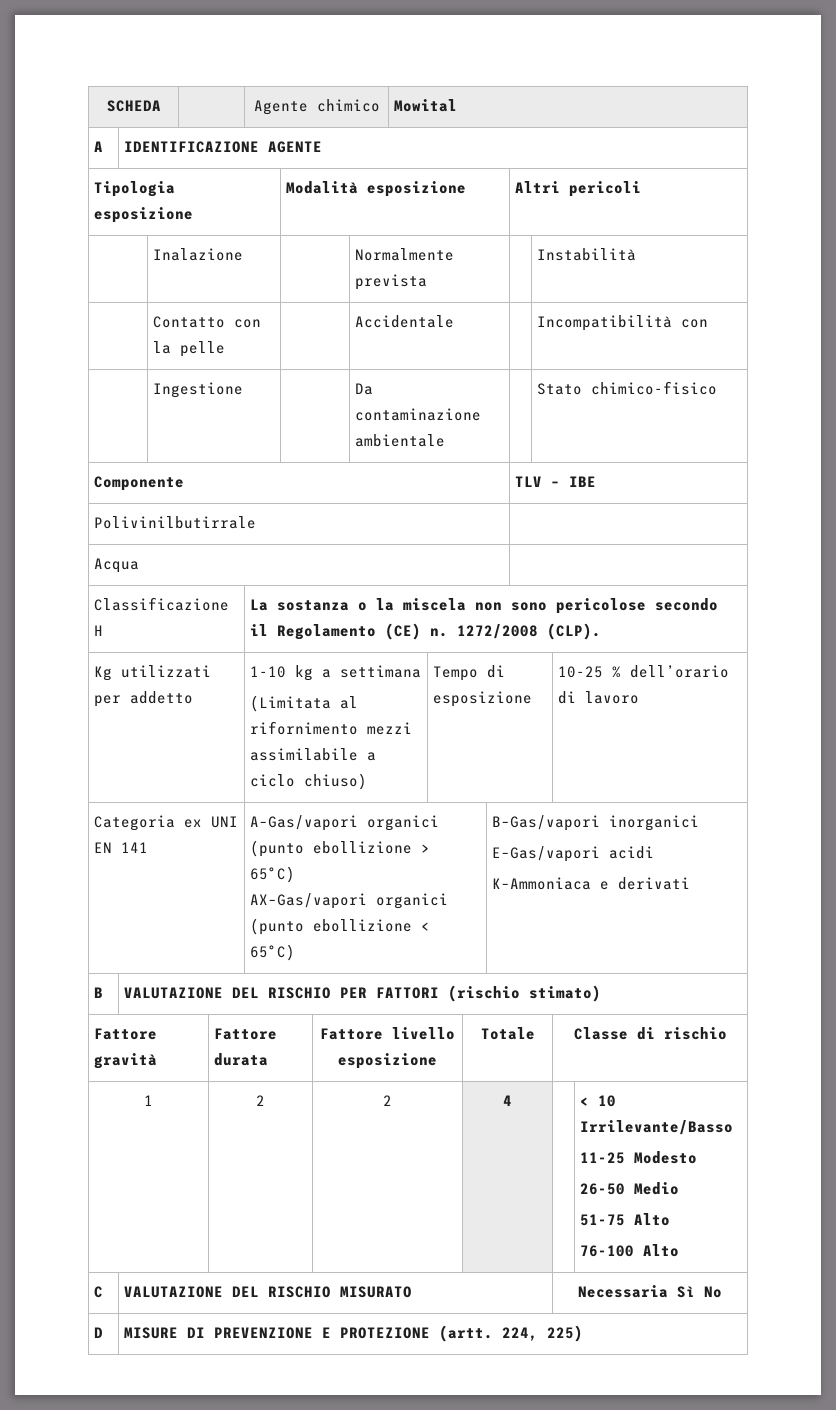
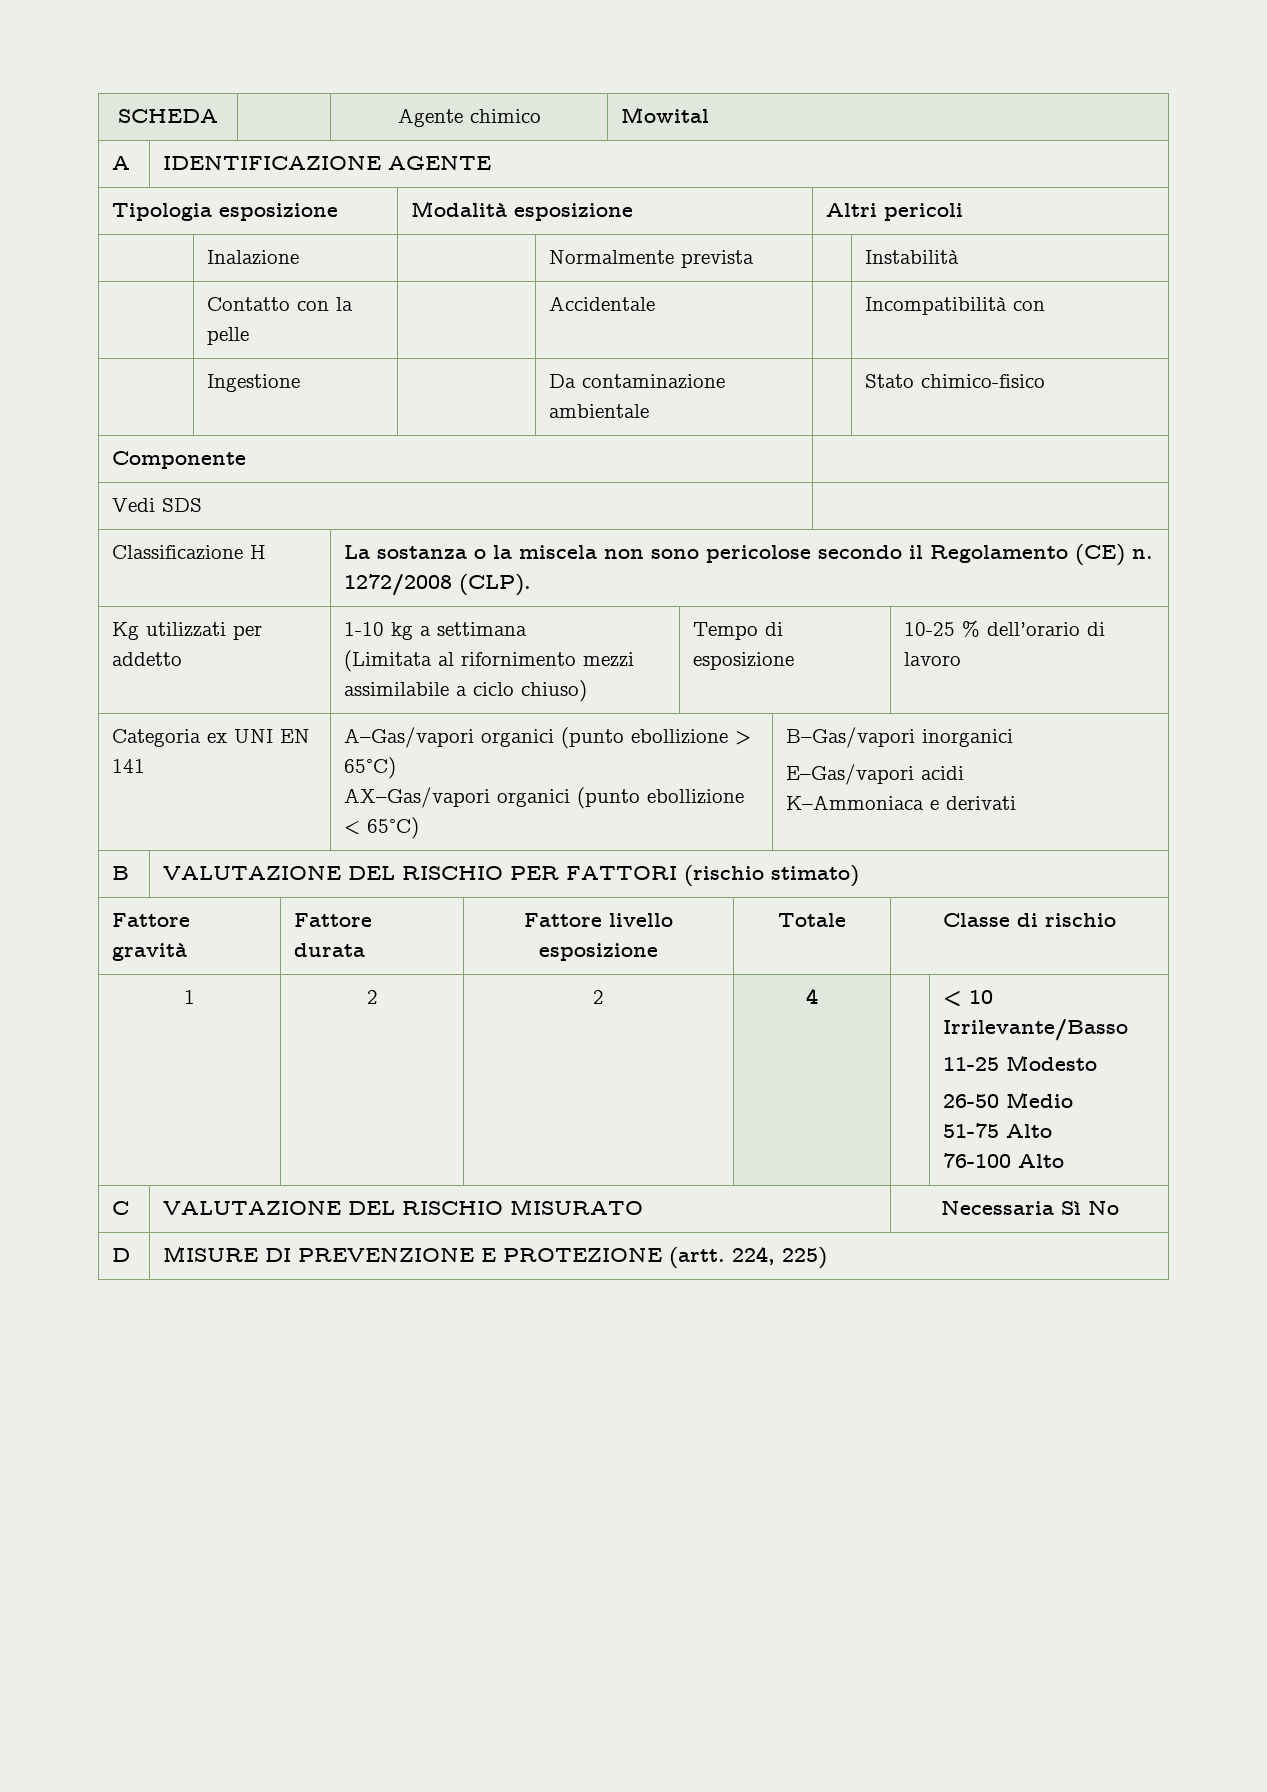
[515,476,597,487] [94,516,257,529] [94,558,140,573] TLV – IBE // Polivinilbutirrale | // Acqua -> [112,498,203,512] // Vedi SDS

